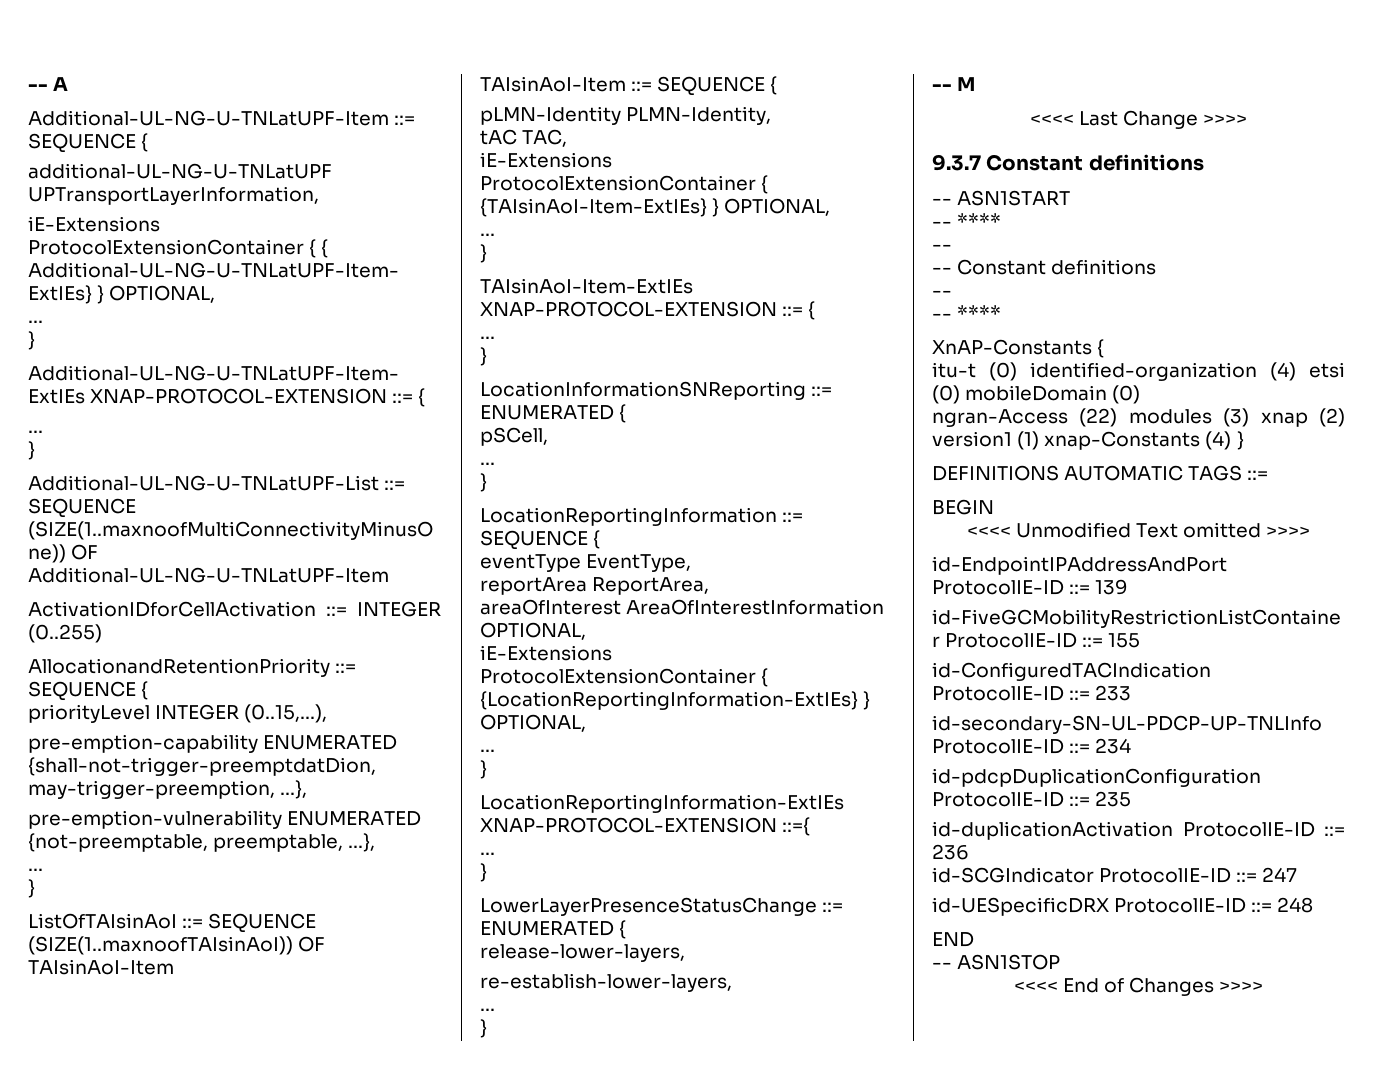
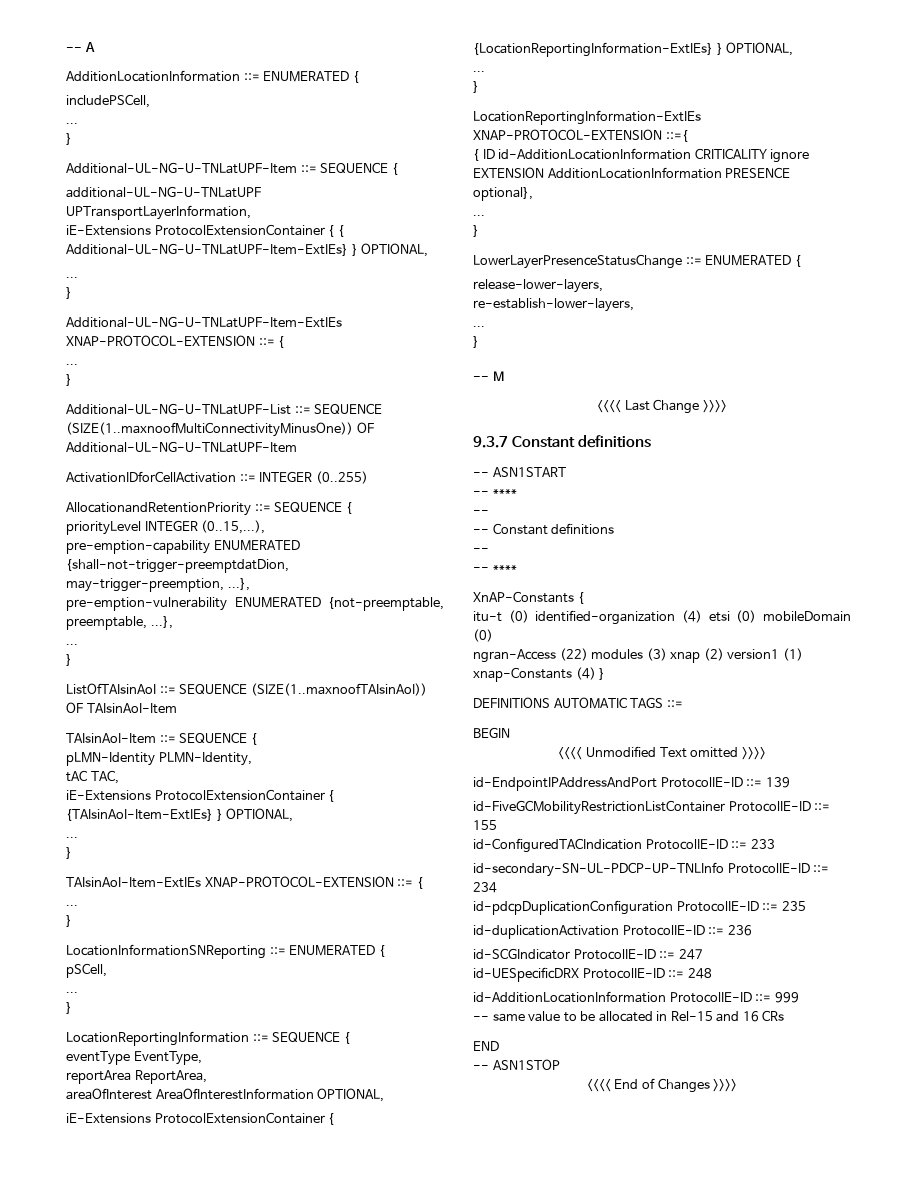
(69, 84) none -> [66,70,359,83] [66,94,150,108] [66,123,78,124] [66,133,72,145] // AdditionLocationInformation ::= ENUMERATED { // includePSCell, // ... // }
(811, 826) none -> [473,148,810,163] [473,167,791,179] [473,187,533,201] // { ID id-AdditionLocationInformation CRITICALITY ignore EXTENSION AdditionLocationInformation PRESENCE optional},
(1314, 905) none -> [473,991,799,1003] [473,1010,785,1022] // id-AdditionLocationInformation ProtocolIE-ID ::= 999 // -- same value to be allocated in Rel-15 and 16 CRs

